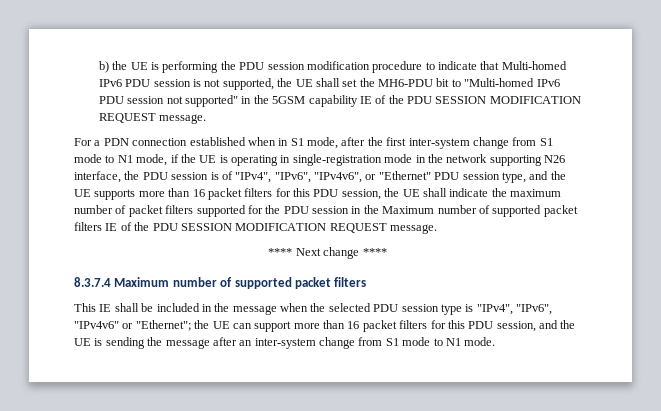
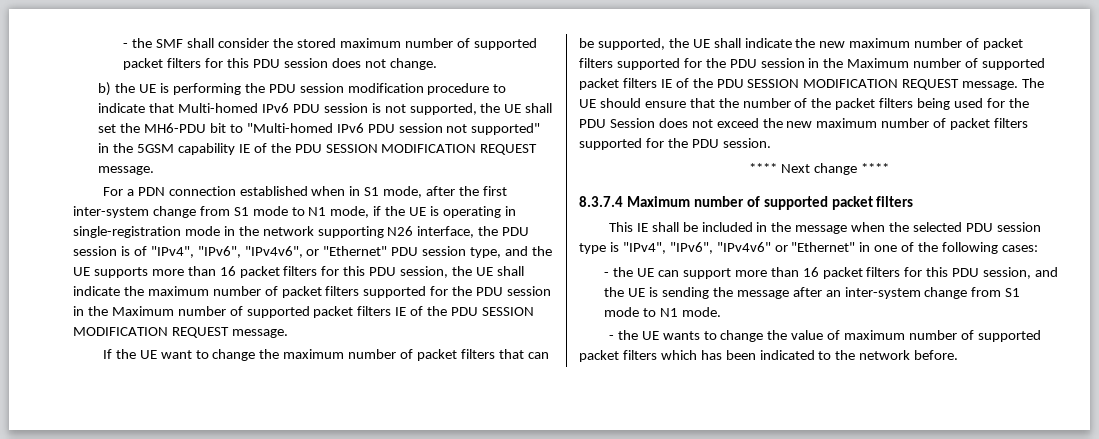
(98, 67) none -> [123,38,537,50] [123,58,437,70] - the SMF shall consider the stored maximum number of supported packet filters for this PDU session does not change. //
(437, 229) none -> [102,349,549,361] [579,38,1024,50] [579,58,1046,70] [579,78,1045,90] [579,98,1029,110] [579,118,1029,130] [579,138,771,150] // If the UE want to change the maximum number of packet filters that can be supported, the UE shall indicate the new maximum number of packet filters supported for the PDU session in the Maximum number of supported packet filters IE of the PDU SESSION MODIFICATION REQUEST message. The UE should ensure that the number of the packet filters being used for the PDU Session does not exceed the new maximum number of packet filters supported for the PDU session.
[135,320,191,331] "Ethernet"; -> [791,242,1038,254] [604,272,610,277] "Ethernet" in one of the following cases: // -
(496, 341) none -> [608,330,1041,342] [579,350,959,362] // - the UE wants to change the value of maximum number of supported packet filters which has been indicated to the network before.

